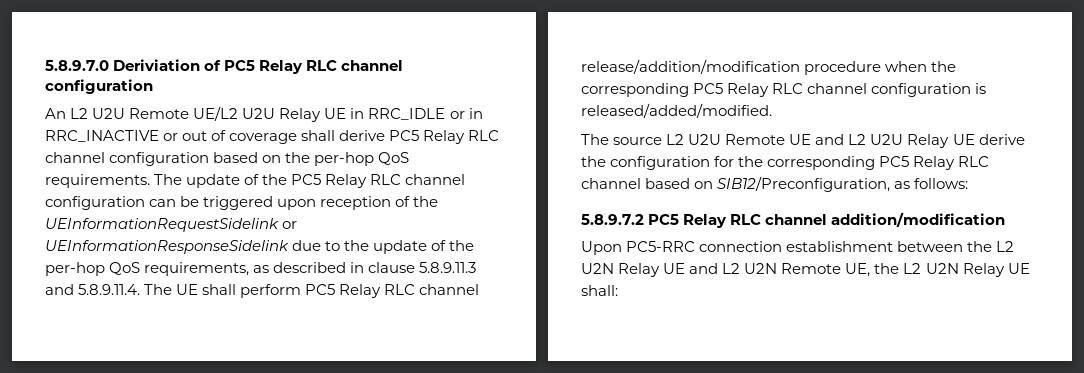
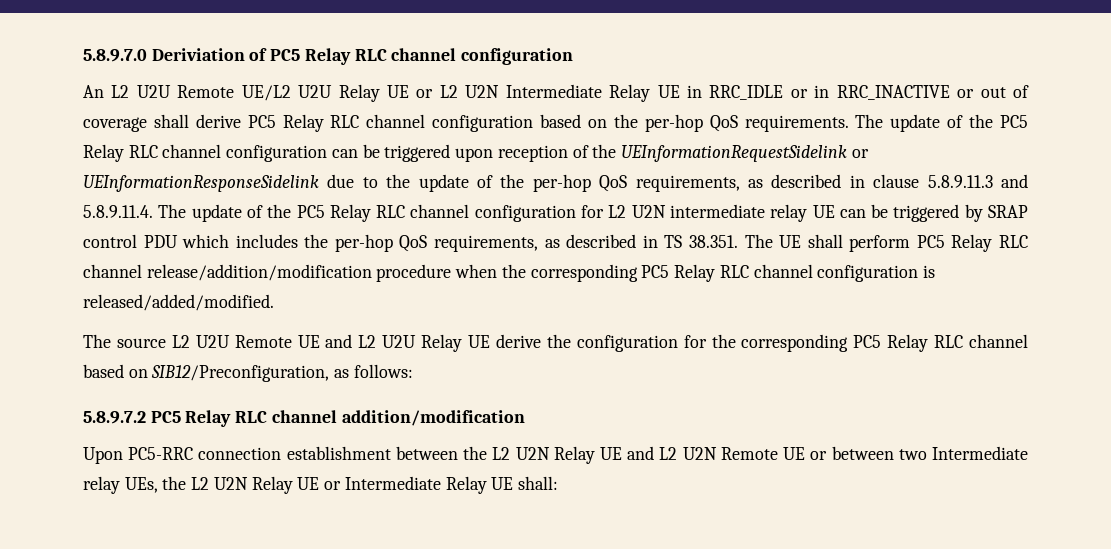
(347, 113) none -> [416,84,680,102] or L2 U2N Intermediate Relay UE
(173, 289) none -> [191,204,1028,222] [83,234,773,252] update of the PC5 Relay RLC channel configuration for L2 U2N intermediate relay UE can be triggered by SRAP control PDU which includes the per-hop QoS requirements, as described in TS 38.351. The
[845,263,1030,277] UE, the L2 U2N Relay UE -> [783,446,1028,460] [83,476,514,494] UE or between two Intermediate relay UEs, the L2 U2N Relay UE or Intermediate Relay UE

